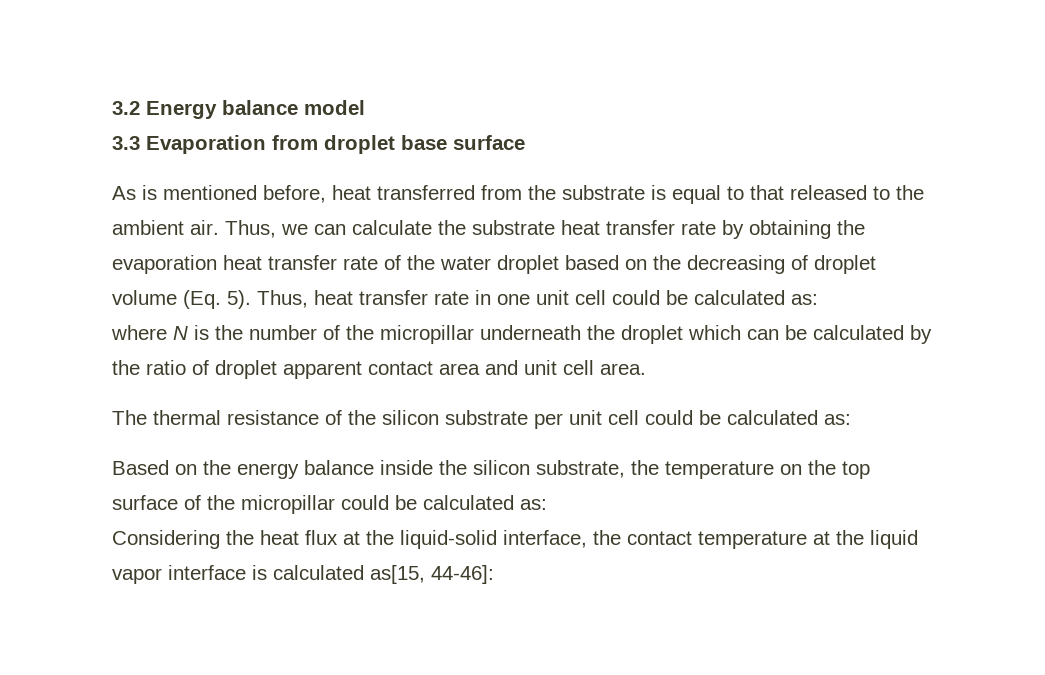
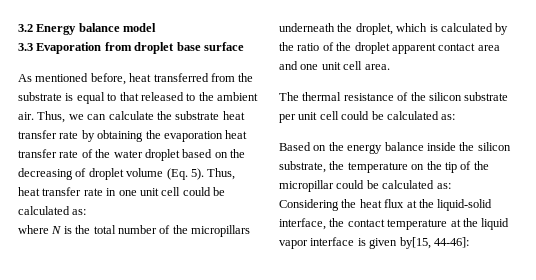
[142,185,157,200] is -> (32, 78) none
(243, 332) none -> [93,225,116,234] total
[380,325,474,344] micropillar -> [191,225,250,237] micropillars
[621,325,807,344] droplet which can be -> [355,23,438,35] droplet, which is
(209, 367) none -> [336,42,352,51] the
(518, 367) none -> [300,64,319,70] one
[842,461,870,479] [112,495,178,510] top surface -> [444,162,457,173] tip
[273,565,425,584] calculated as[15, -> [369,237,431,249] given by[15,

